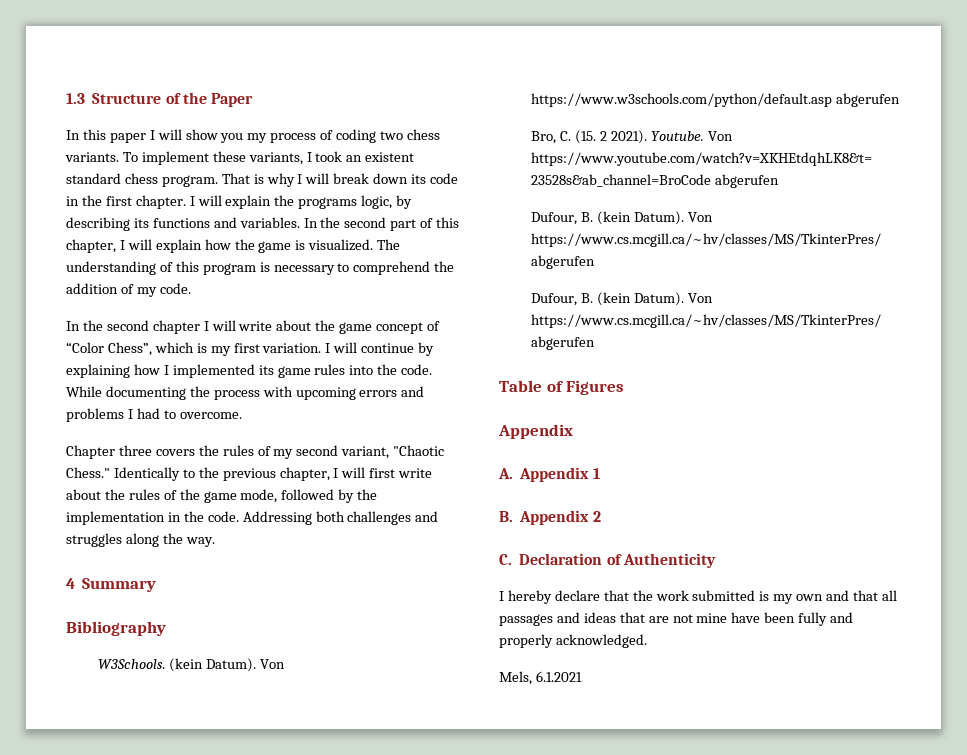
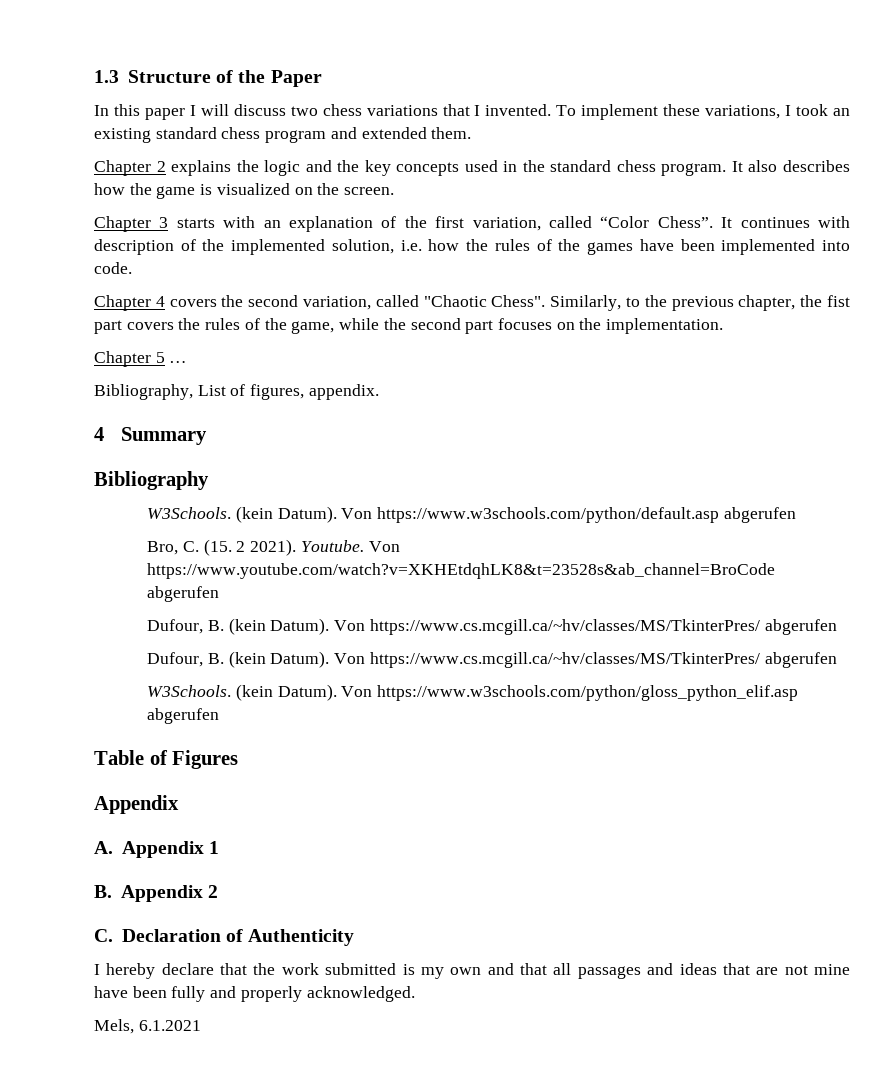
[185,129,440,143] [65,152,119,162] show you my process of coding two chess variants. -> [233,104,552,116] discuss two chess variations that I invented.
[248,152,303,165] variants, -> [705,105,781,119] variations,
[365,152,415,162] [66,173,459,187] [66,195,413,209] [66,217,460,231] [66,239,401,253] [66,261,455,275] [66,283,191,297] [66,320,441,334] [66,342,435,356] [66,364,433,378] [66,386,425,400] [66,408,242,422] [66,445,445,459] [66,467,433,481] [66,489,378,503] [66,511,439,525] [66,533,215,547] existent standard chess program. That is why I will break down its code in the first chapter. I will explain the programs logic, by describing its functions and variables. In the second part of this chapter, I will explain how the game is visualized. The understanding of this program is necessary to comprehend the addition of my code. // In the second chapter I will write about the game concept of “Color Chess”, which is my first variation. I will continue by explaining how I implemented its game rules into the code. While documenting the process with upcoming errors and problems I had to overcome. // Chapter three covers the rules of my second variant, "Chaotic Chess." Identically to the previous chapter, I will first write about the rules of the game mode, followed by the implementation in the code. Addressing both challenges and struggles along the way. -> [94,127,472,143] [94,160,850,176] [94,183,395,199] [94,216,850,232] [94,239,851,255] [94,262,132,274] [94,295,850,311] [94,318,724,334] [94,351,188,367] [94,384,379,400] existing standard chess program and extended them. // Chapter 2 explains the logic and the key concepts used in the standard chess program. It also describes how the game is visualized on the screen. // Chapter 3 starts with an explanation of the first variation, called “Color Chess”. It continues with description of the implemented solution, i.e. how the rules of the games have been implemented into code. // Chapter 4 covers the second variation, called "Chaotic Chess". Similarly, to the previous chapter, the fist part covers the rules of the game, while the second part focuses on the implementation. // Chapter 5 … // Bibliography, List of figures, appendix.
(596, 343) none -> [147,684,799,701] [147,708,220,724] // W3Schools. (kein Datum). Von https://www.w3schools.com/python/gloss_python_elif.asp abgerufen

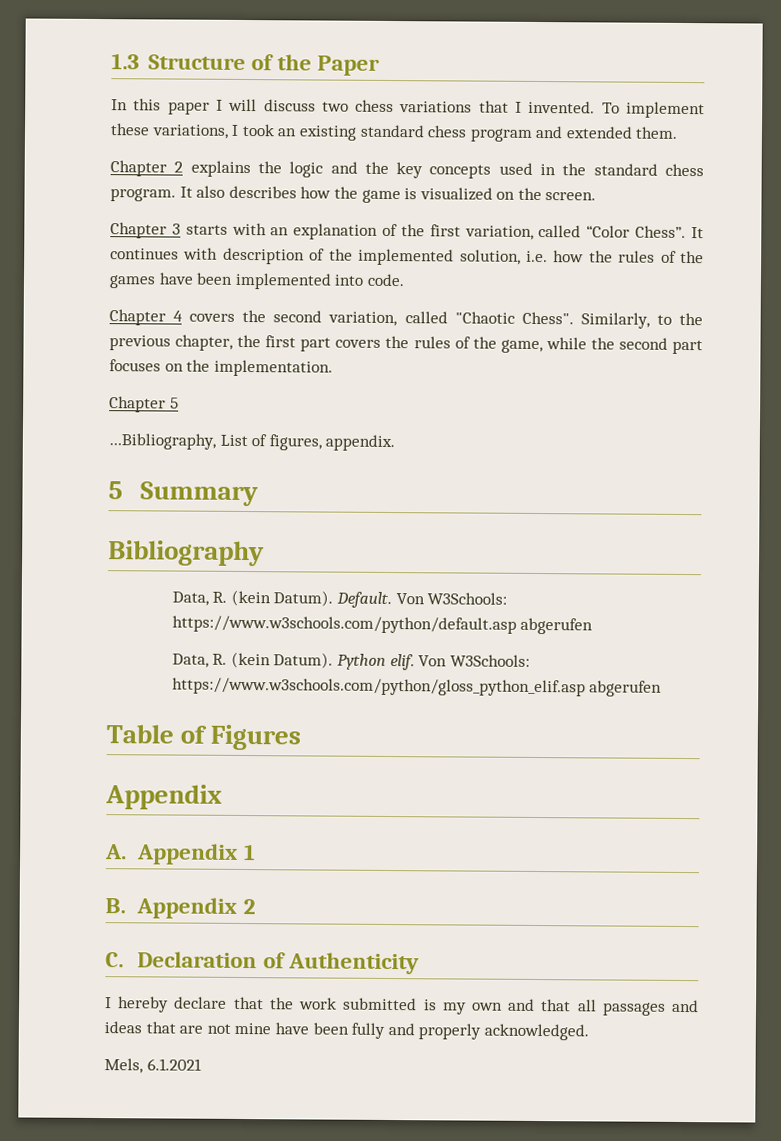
[826,295,850,307] fist -> [265,335,297,348] first
[169,361,188,363] [94,384,193,400] … // Bibliography, -> [108,433,216,450] // …Bibliography,
[94,427,104,441] 4 -> [108,481,123,500] 5
[147,506,796,523] [147,539,400,556] [147,563,776,579] [147,586,220,602] [147,618,837,635] [147,651,837,668] [147,684,373,701] W3Schools. (kein Datum). Von https://www.w3schools.com/python/default.asp abgerufen // Bro, C. (15. 2 2021). Youtube. Von https://www.youtube.com/watch?v=XKHEtdqhLK8&t=23528s&ab_channel=BroCode abgerufen // Dufour, B. (kein Datum). Von https://www.cs.mcgill.ca/~hv/classes/MS/TkinterPres/ abgerufen // Dufour, B. (kein Datum). Von https://www.cs.mcgill.ca/~hv/classes/MS/TkinterPres/ abgerufen // W3Schools. (kein Datum). Von -> [171,589,508,609] [171,615,594,635] [171,651,530,671] Data, R. (kein Datum). Default. Von W3Schools: https://www.w3schools.com/python/default.asp abgerufen // Data, R. (kein Datum). Python elif. Von W3Schools:

